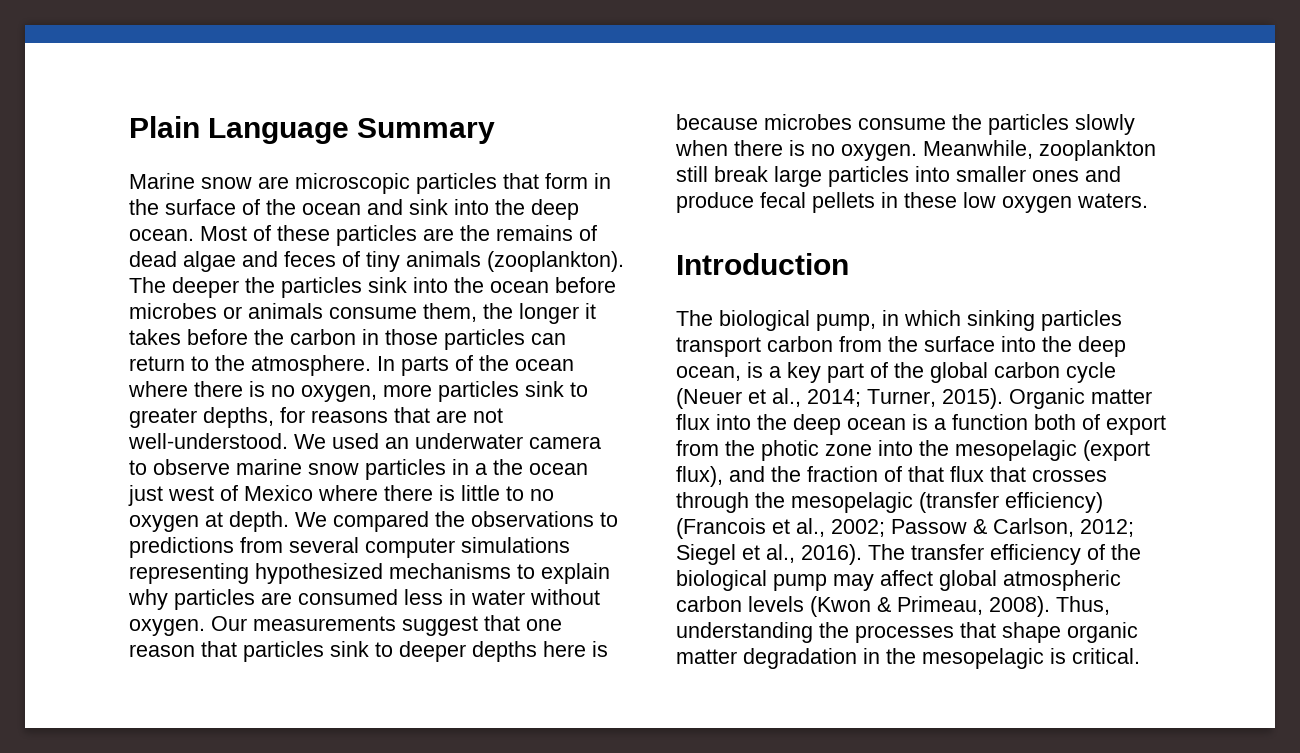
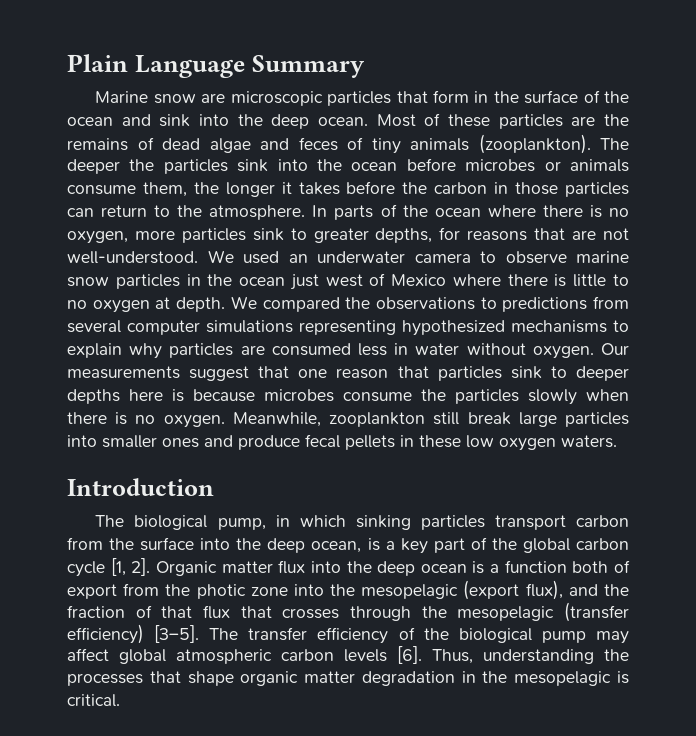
[475,463,487,475] a -> (201, 280) none
[676,388,1003,409] (Neuer et al., 2014; Turner, 2015). -> [110,558,151,576] [1, 2].
[676,518,1134,539] [676,544,862,565] (Francois et al., 2002; Passow & Carlson, 2012; Siegel et al., 2016). -> [154,625,200,643] [3–5].
[810,596,1050,617] (Kwon & Primeau, 2008). -> [397,646,422,664] [6].

